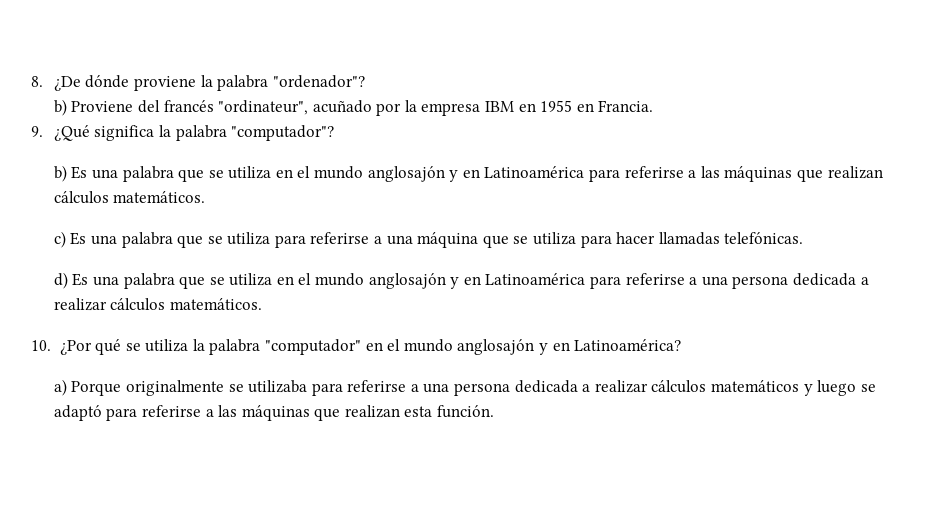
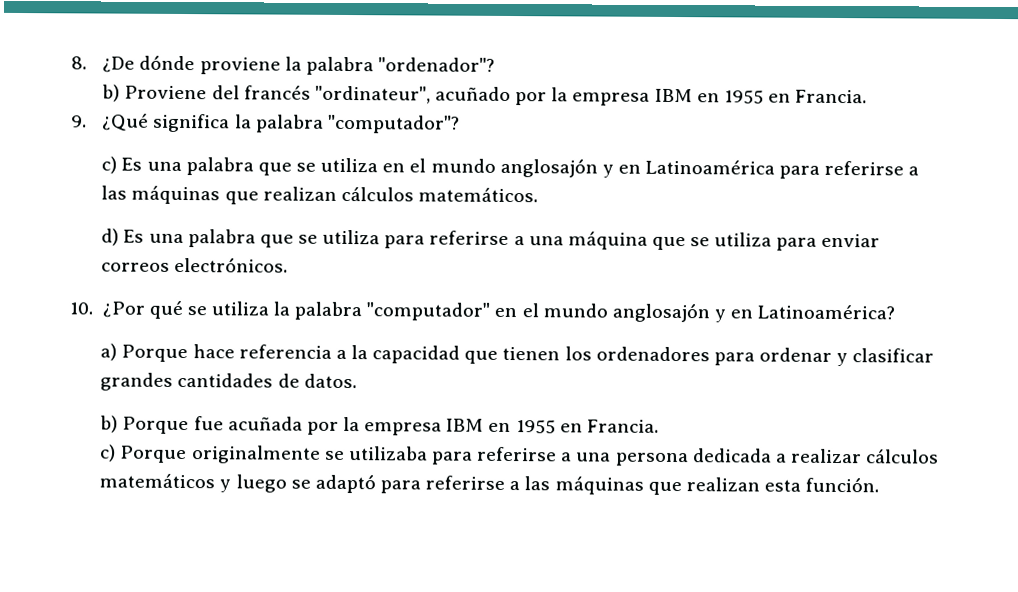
[53,165,67,182] b) -> [101,156,118,174] c)
[53,231,66,248] c) -> [101,228,120,246] d)
[616,232,804,245] [53,272,869,289] [53,298,262,311] hacer llamadas telefónicas. // d) Es una palabra que se utiliza en el mundo anglosajón y en Latinoamérica para referirse a una persona dedicada a realizar cálculos matemáticos. -> [821,233,881,248] [101,256,289,273] enviar correos electrónicos.
(122, 388) none -> [192,344,935,367] [100,372,357,391] [100,415,659,436] [99,444,188,464] hace referencia a la capacidad que tienen los ordenadores para ordenar y clasificar grandes cantidades de datos. // b) Porque fue acuñada por la empresa IBM en 1955 en Francia. // c) Porque

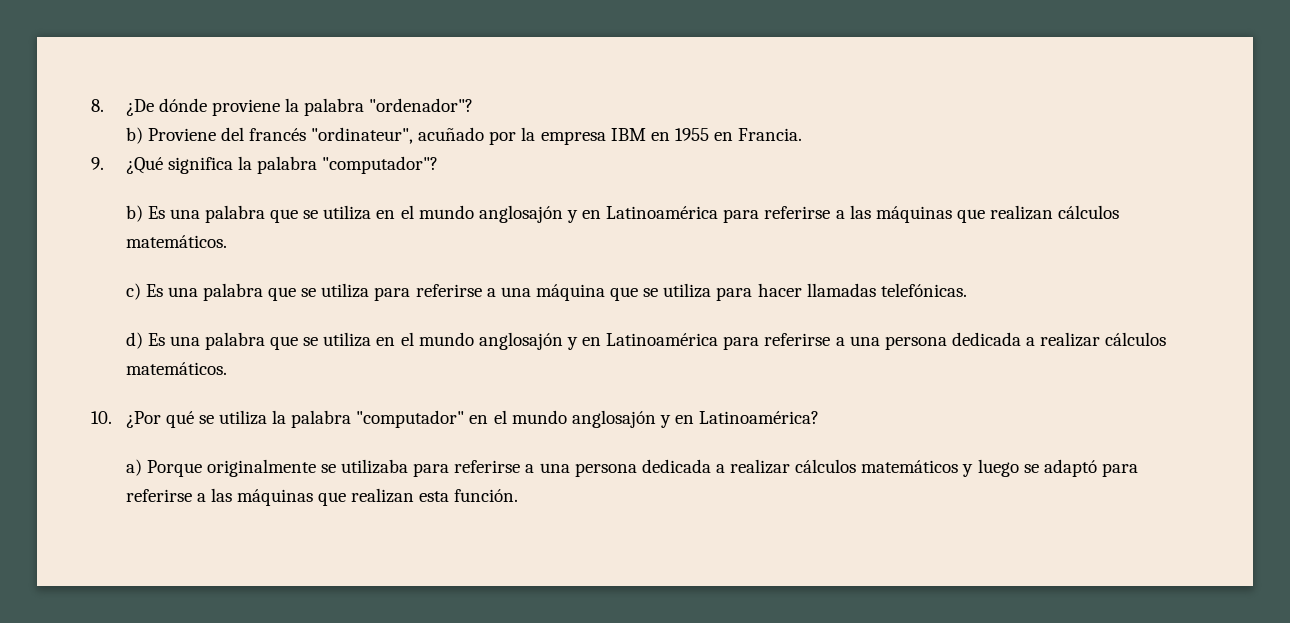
[101,156,118,174] c) -> [125,205,143,222] b)
[101,228,120,246] d) -> [125,283,141,300] c)
[821,233,881,248] [101,256,289,273] enviar correos electrónicos. -> [757,283,967,297] [125,332,1167,350] [125,362,227,375] hacer llamadas telefónicas. // d) Es una palabra que se utiliza en el mundo anglosajón y en Latinoamérica para referirse a una persona dedicada a realizar cálculos matemáticos.
[192,344,935,367] [100,372,357,391] [100,415,659,436] [99,444,188,464] hace referencia a la capacidad que tienen los ordenadores para ordenar y clasificar grandes cantidades de datos. // b) Porque fue acuñada por la empresa IBM en 1955 en Francia. // c) Porque -> (202, 468) none

